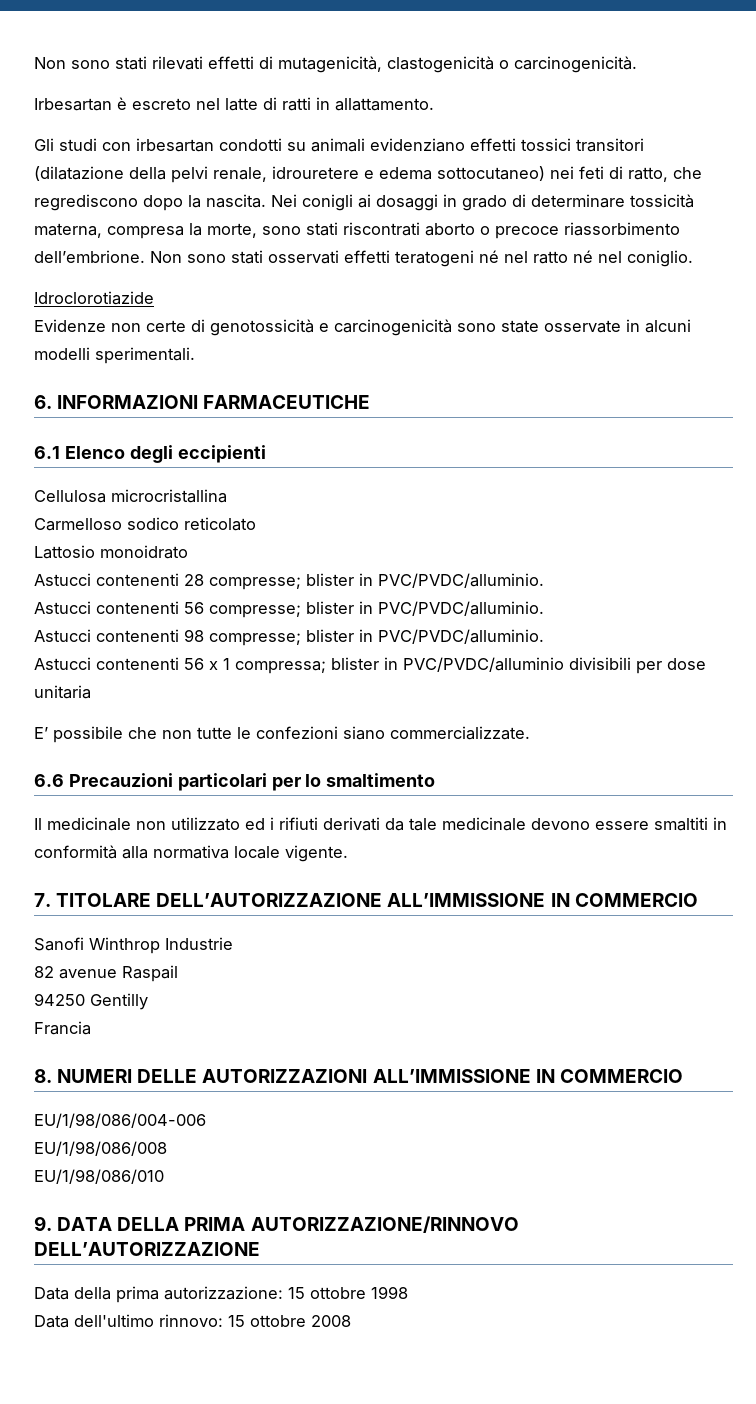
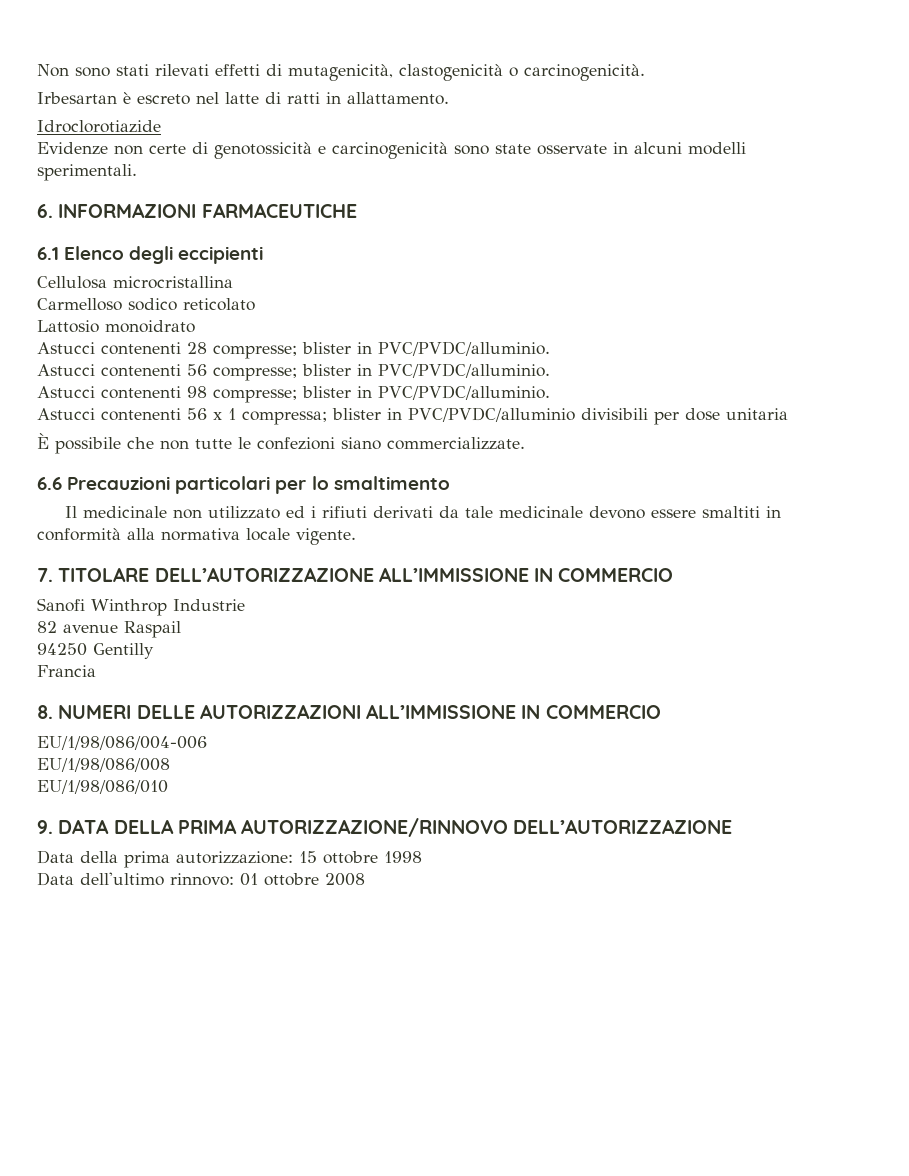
[34,138,644,152] [34,166,702,183] [34,194,694,211] [34,222,680,239] [34,250,693,267] // Gli studi con irbesartan condotti su animali evidenziano effetti tossici transitori (dilatazione della pelvi renale, idrouretere e edema sottocutaneo) nei feti di ratto, che regrediscono dopo la nascita. Nei conigli ai dosaggi in grado di determinare tossicità materna, compresa la morte, sono stati riscontrati aborto o precoce riassorbimento dell’embrione. Non sono stati osservati effetti teratogeni né nel ratto né nel coniglio. -> (449, 98) none
[34,727,48,739] E’ -> [37,433,49,449] È
[228,1315,245,1327] 15 -> [240,873,258,886] 01

